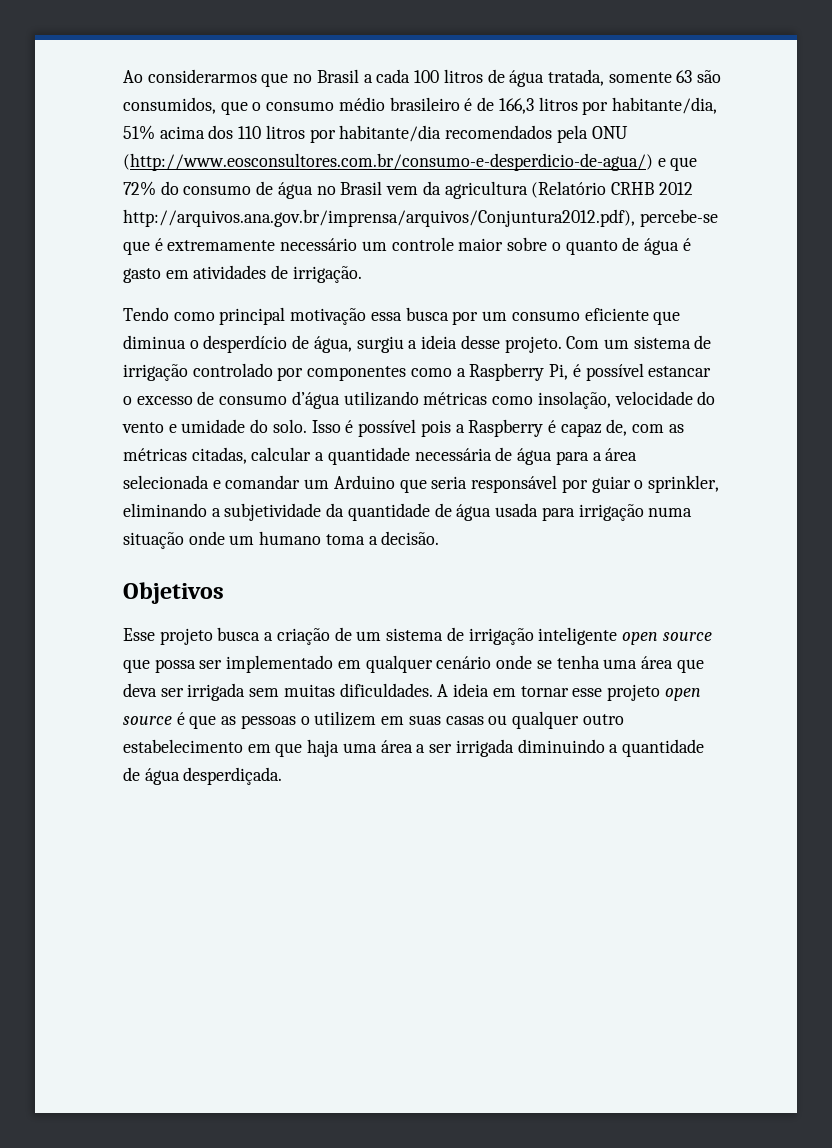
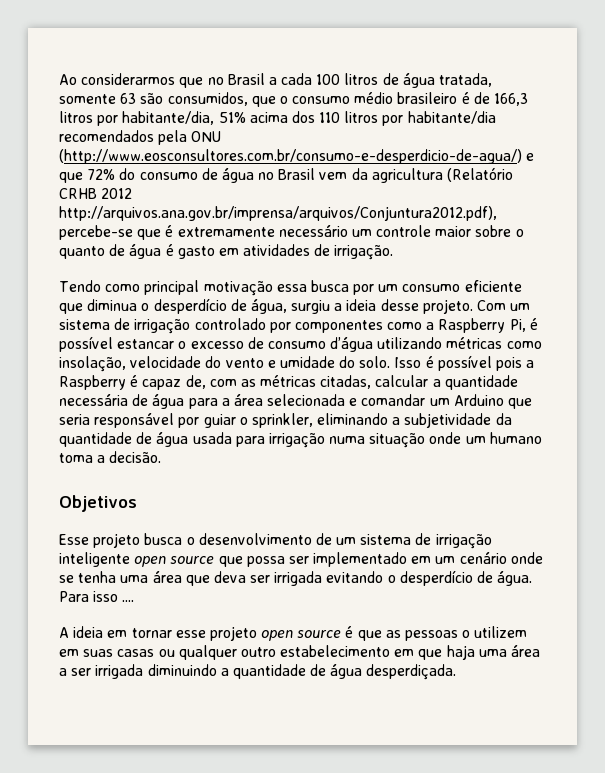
[264,628,330,645] a criação -> [186,533,312,545] o desenvolvimento
[365,655,433,673] qualquer -> [435,556,456,564] um
[249,683,433,697] sem muitas dificuldades. -> [326,570,533,586] [59,591,135,602] evitando o desperdício de água. Para isso .... //

